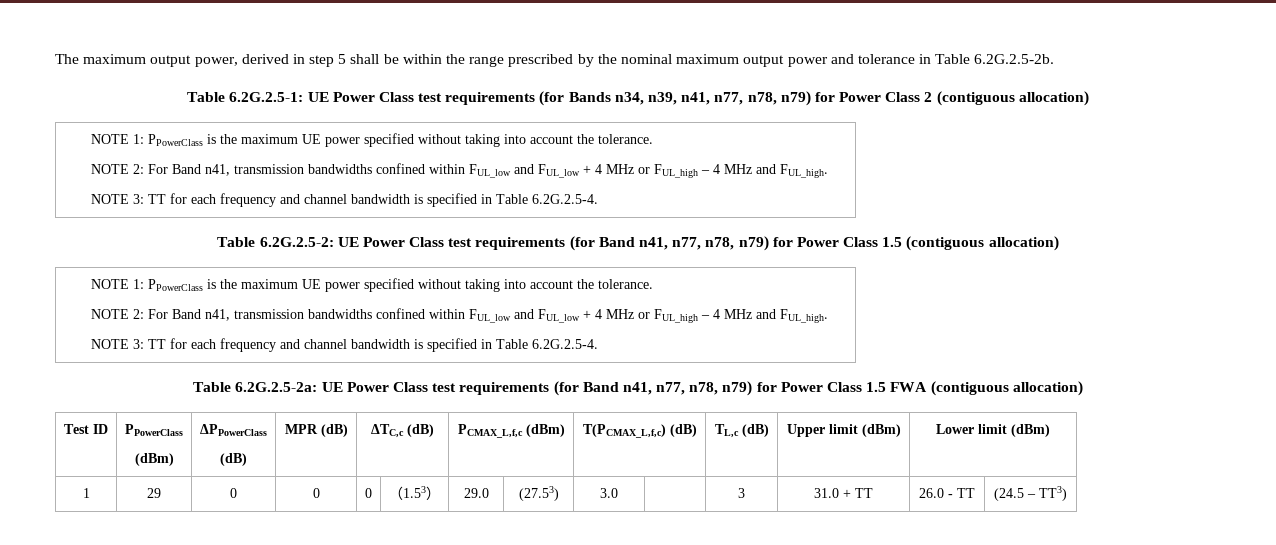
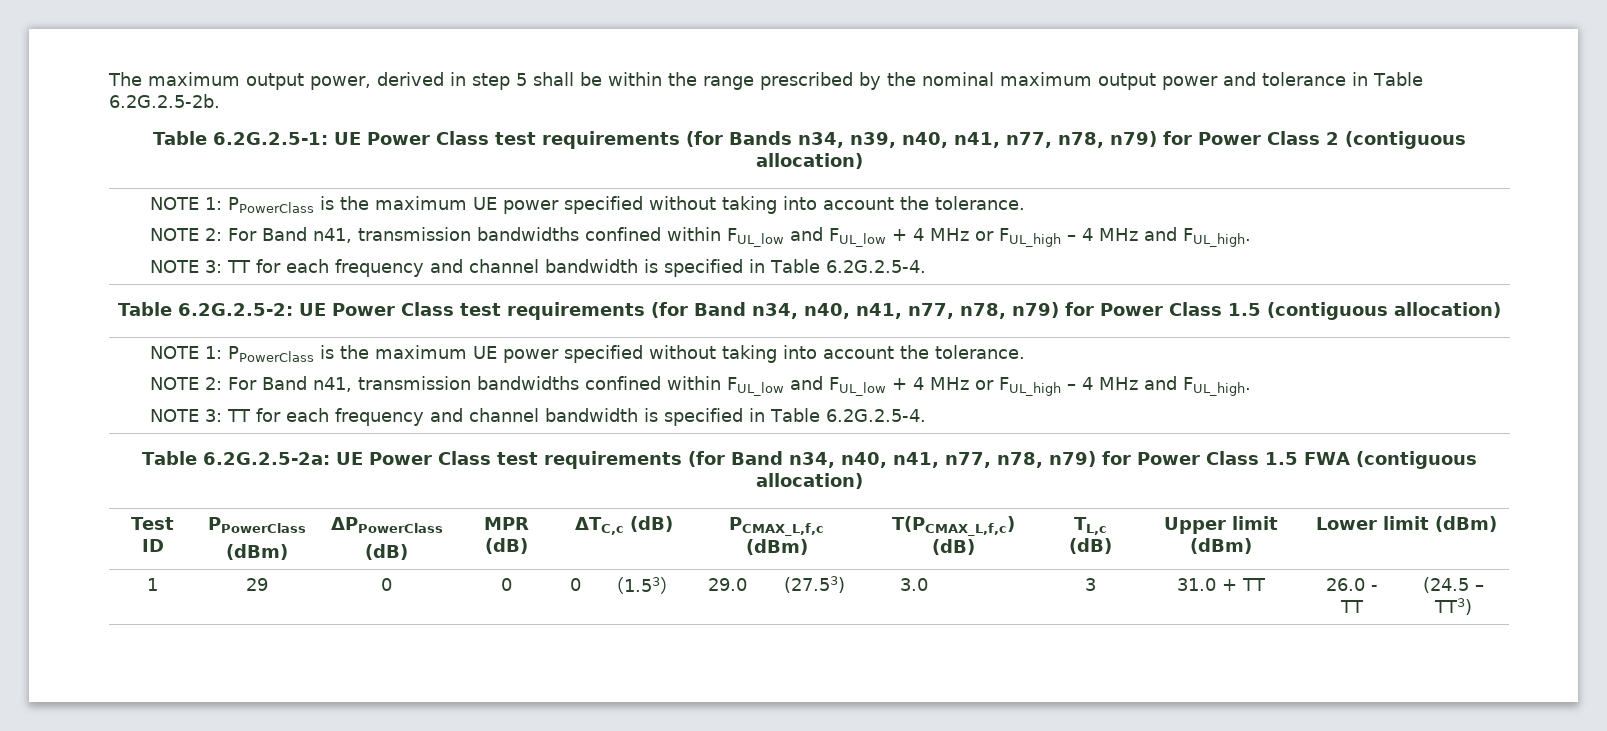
(677, 98) none -> [902,132,949,148] n40,
(635, 242) none -> [752,303,851,319] n34, n40,
(619, 387) none -> [788,452,887,468] n34, n40,

